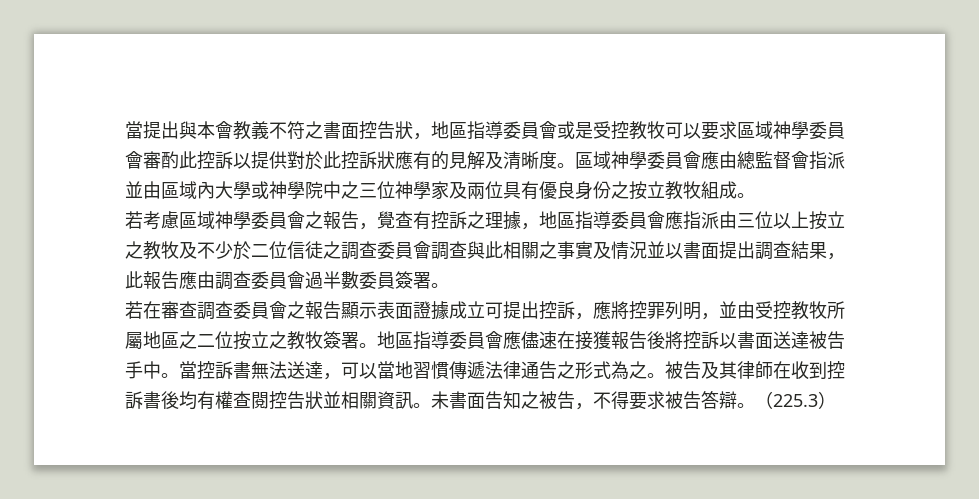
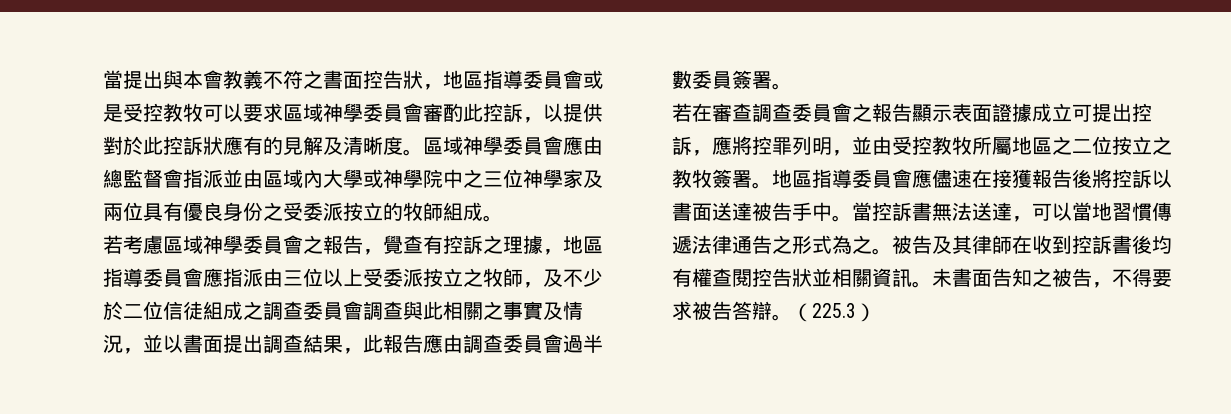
(233, 160) none -> [523,117,543,123] ，
[629,181,701,200] 按立教牧 -> [283,202,443,221] 受委派按立的牧師
[809,211,845,230] [125,241,179,260] 按立之教牧 -> [363,268,543,288] 受委派按立之牧師，
(323, 250) none -> [203,301,243,320] 組成
(647, 250) none -> [123,348,143,354] ，

